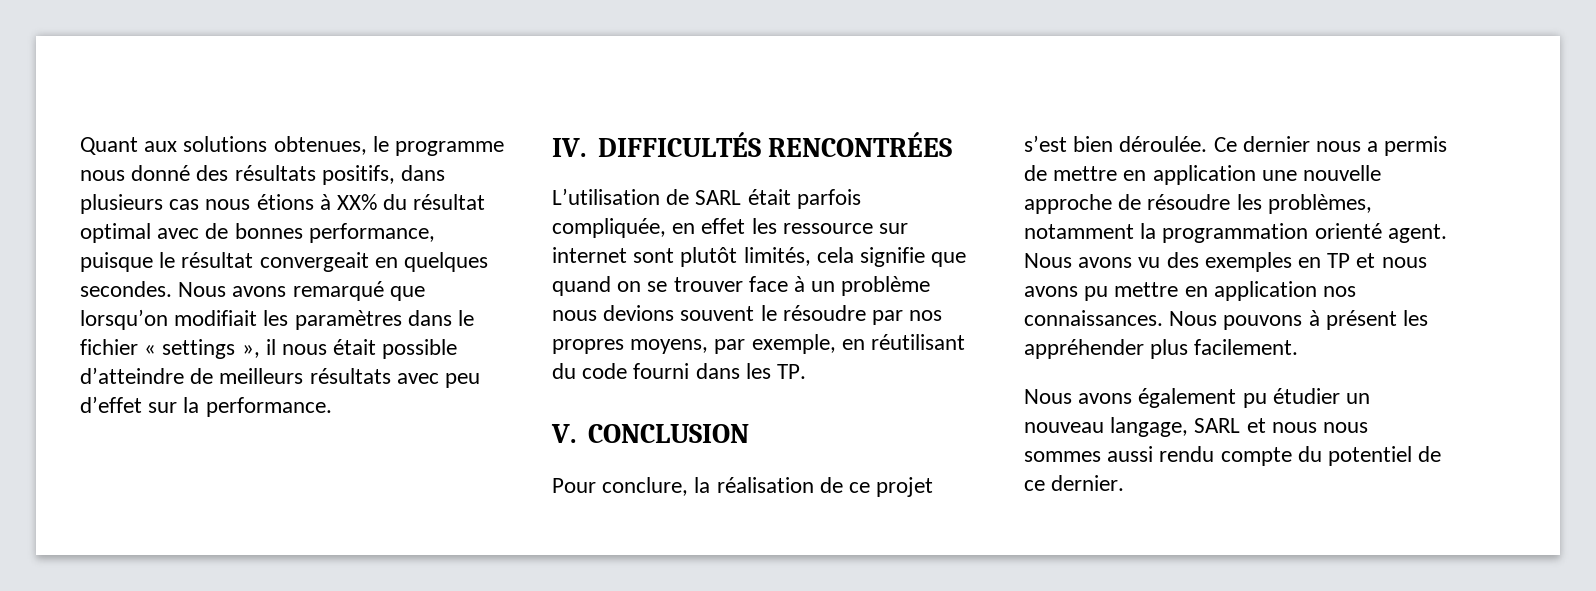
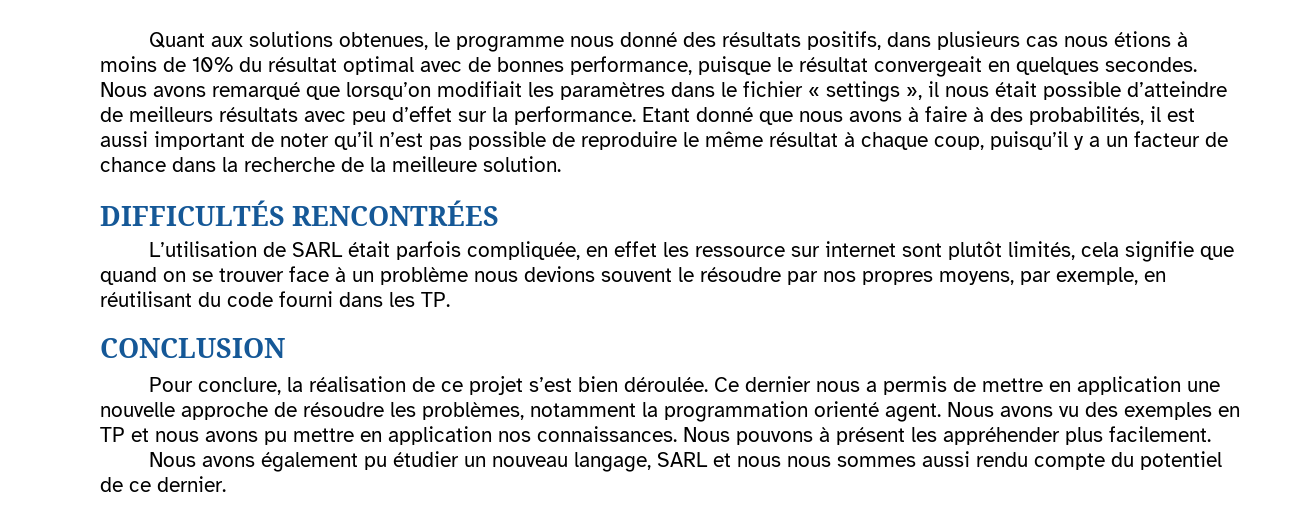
[337,194,378,210] XX% -> [100,56,233,72] moins de 10%
[552,138,586,157] // IV. -> [642,106,1195,125] [100,131,1228,150] [100,156,561,172] Etant donné que nous avons à faire à des probabilités, il est aussi important de noter qu’il n’est pas possible de reproduire le même résultat à chaque coup, puisqu’il y a un facteur de chance dans la recherche de la meilleure solution. //
[551,424,576,443] V. -> (450, 299) none

